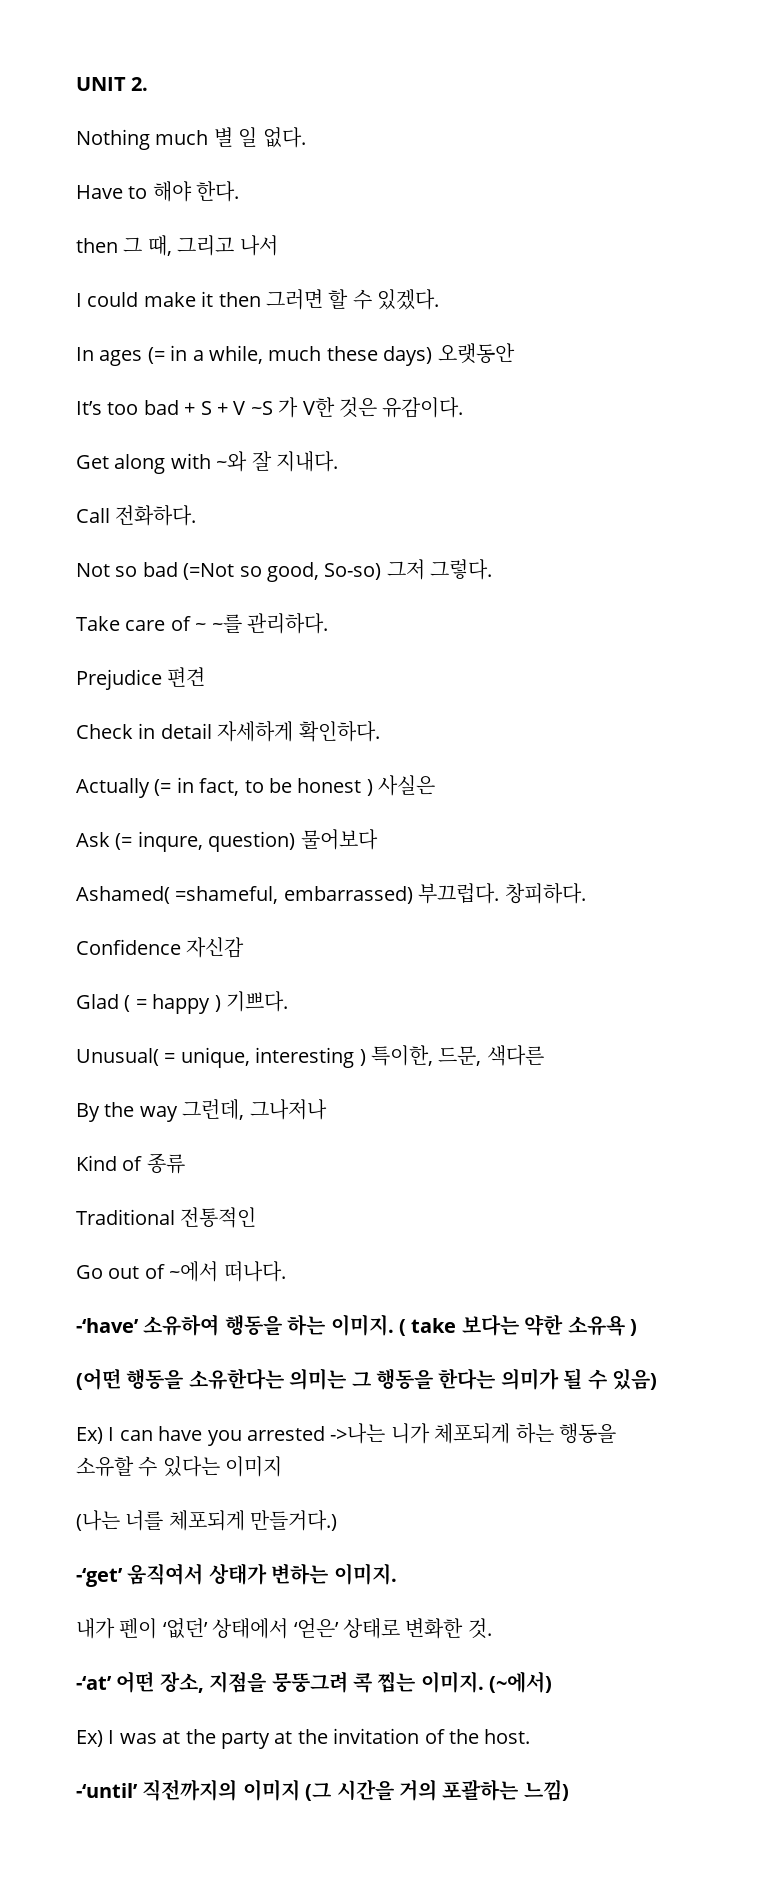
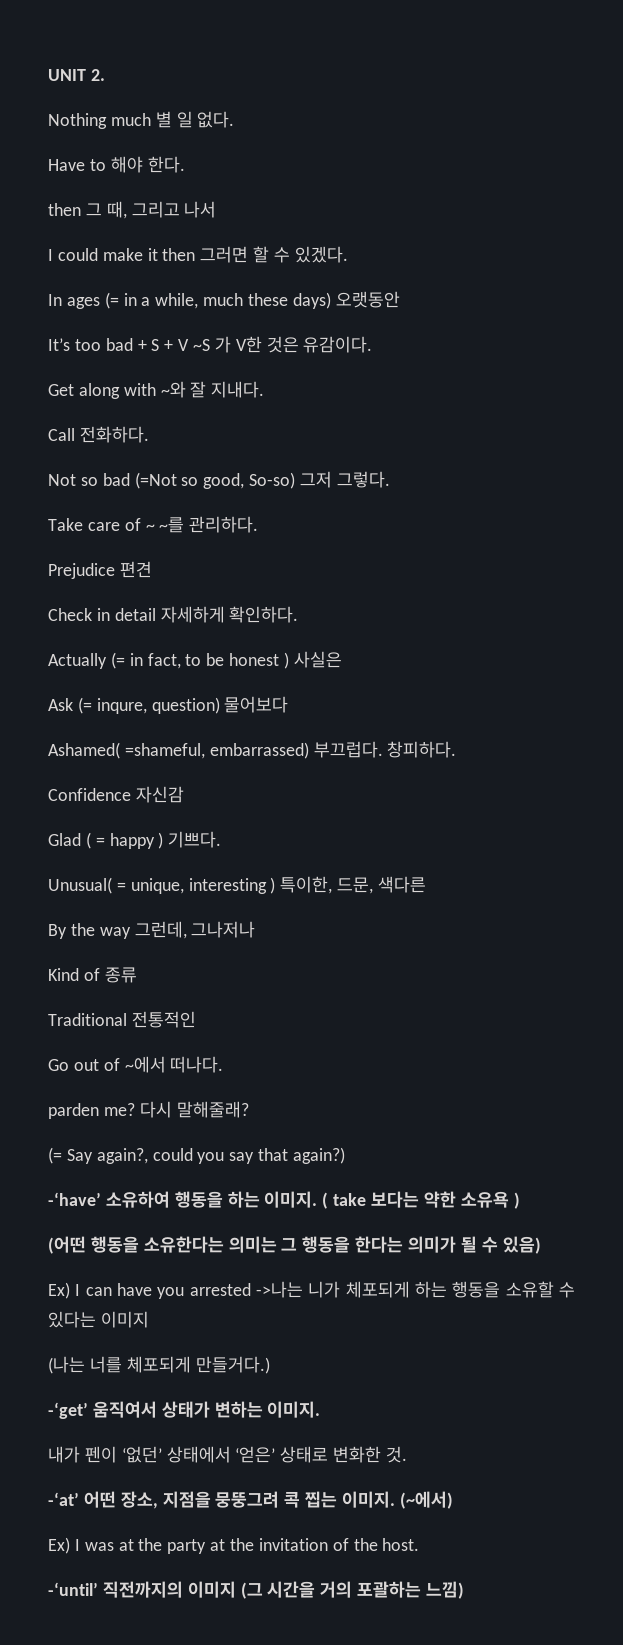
(286, 1271) none -> [48,1101,249,1119] [48,1147,346,1164] // parden me? 다시 말해줄래? // (= Say again?, could you say that again?)

